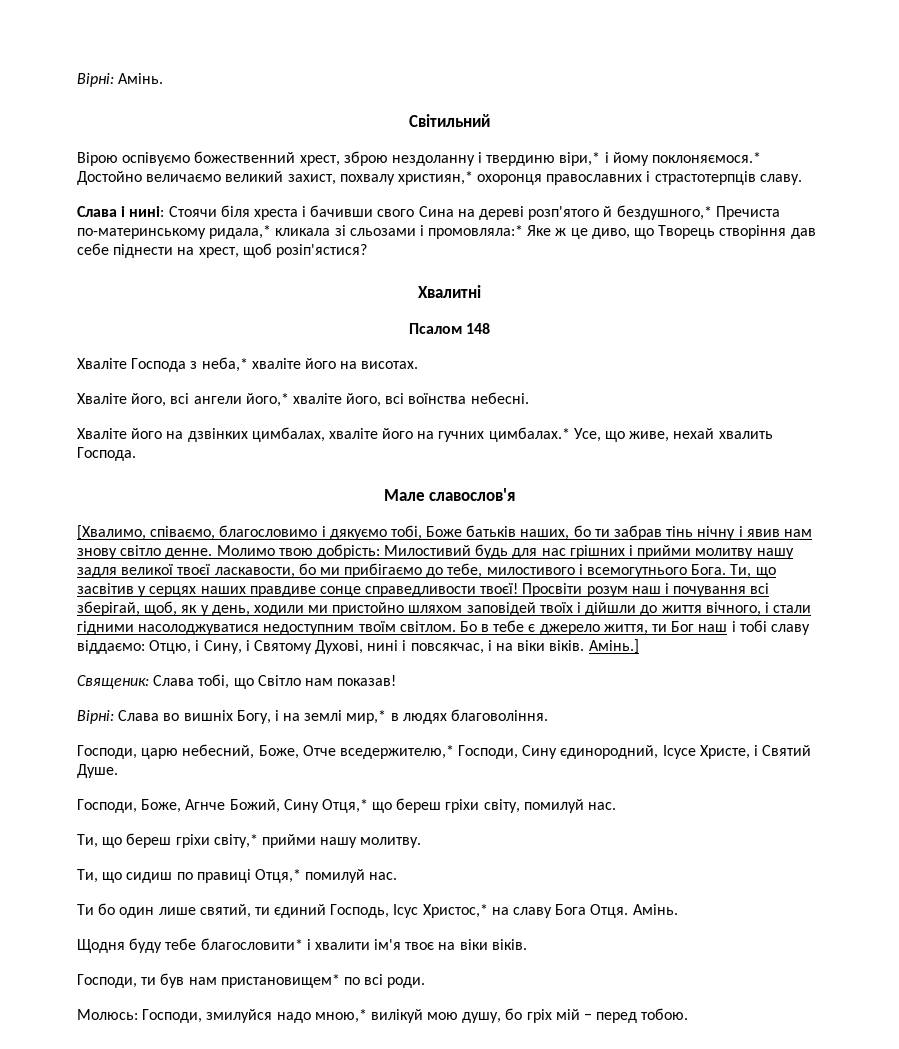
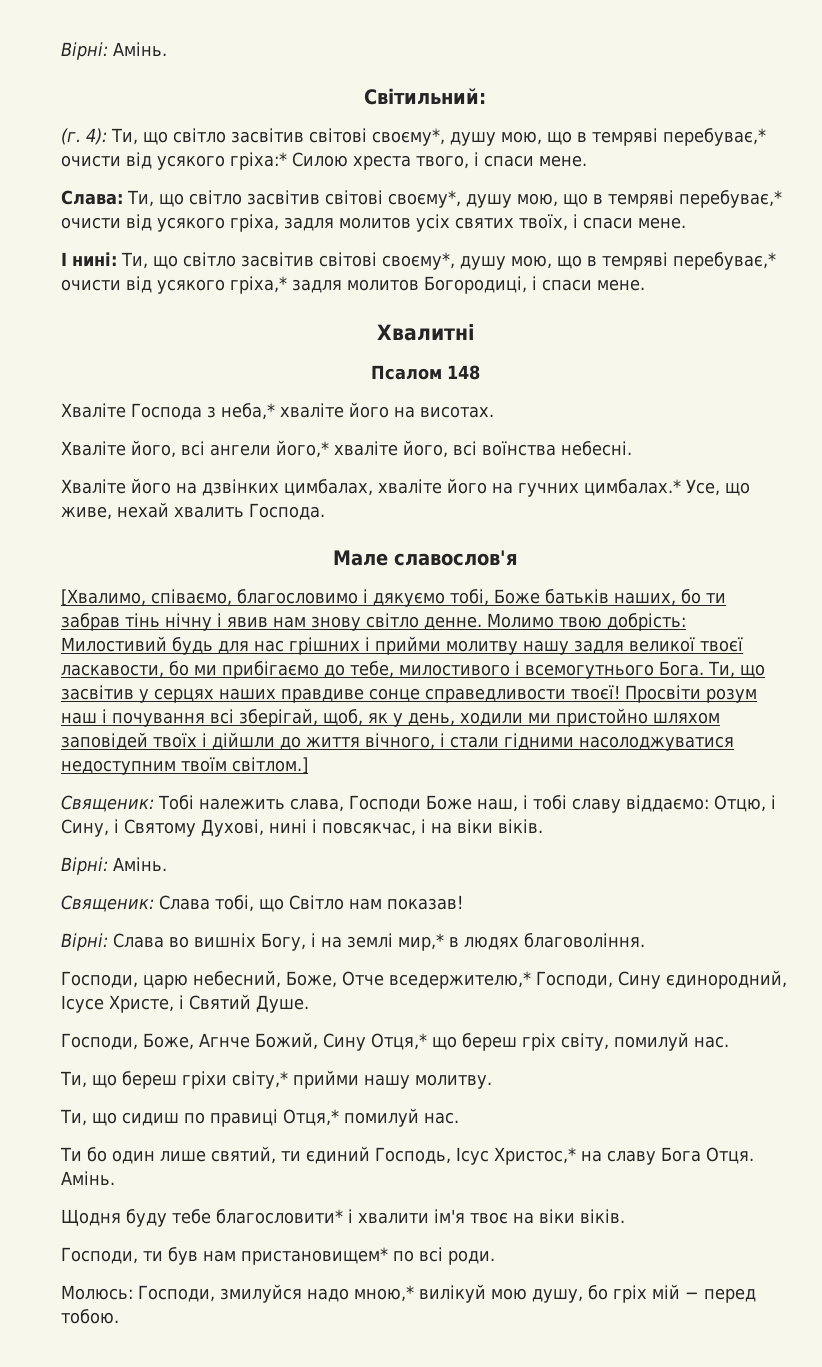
[77,73,164,87] [409,114,490,127] [77,151,762,166] [77,171,802,185] [77,205,780,220] [77,225,816,239] [77,243,367,258] Вірні: Амінь. // Світильний // Вірою оспівуємо божественний хрест, зброю нездоланну і твердиню віри,* і йому поклоняємося.* Достойно величаємо великий захист, похвалу християн,* охоронця православних і страстотерпців славу. // Слава і нині: Стоячи біля хреста і бачивши свого Сина на дереві розп'ятого й бездушного,* Пречиста по-материнському ридала,* кликала зі сльозами і промовляла:* Яке ж це диво, що Творець створіння дав себе піднести на хрест, щоб розіп'ястися? -> [61,42,167,60] [364,88,486,105] [61,128,766,146] [61,152,587,170] [61,190,782,208] [61,214,686,232] [61,252,776,270] [61,276,645,294] Вірні: Амінь. // Світильний: // (г. 4): Ти, що світло засвітив світові своєму*, душу мою, що в темряві перебуває,* очисти від усякого гріха:* Силою хреста твого, і спаси мене. // Слава: Ти, що світло засвітив світові своєму*, душу мою, що в темряві перебуває,* очисти від усякого гріха, задля молитов усіх святих твоїх, і спаси мене. // І нині: Ти, що світло засвітив світові своєму*, душу мою, що в темряві перебуває,* очисти від усякого гріха,* задля молитов Богородиці, і спаси мене.
[399,620,728,635] світлом. Бо в тебе є джерело життя, ти Бог наш -> [232,757,308,774] [61,795,518,812] світлом.] // Священик: Тобі належить слава, Господи Боже наш,
[588,639,639,654] Амінь.] -> [61,857,167,875] // Вірні: Амінь.
[445,799,480,813] гріхи -> [522,1033,556,1051] гріх

